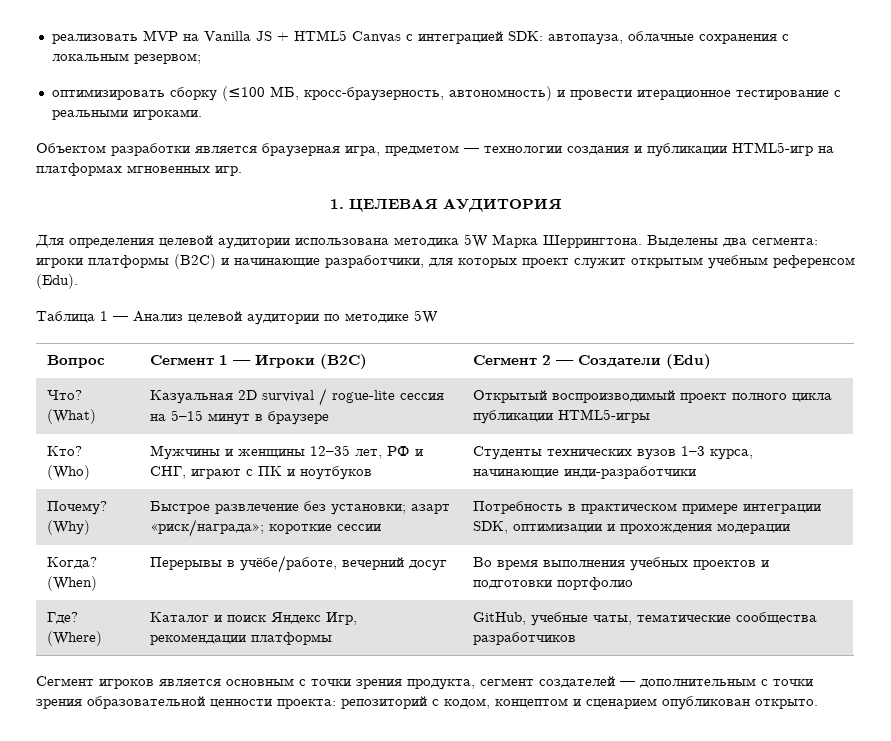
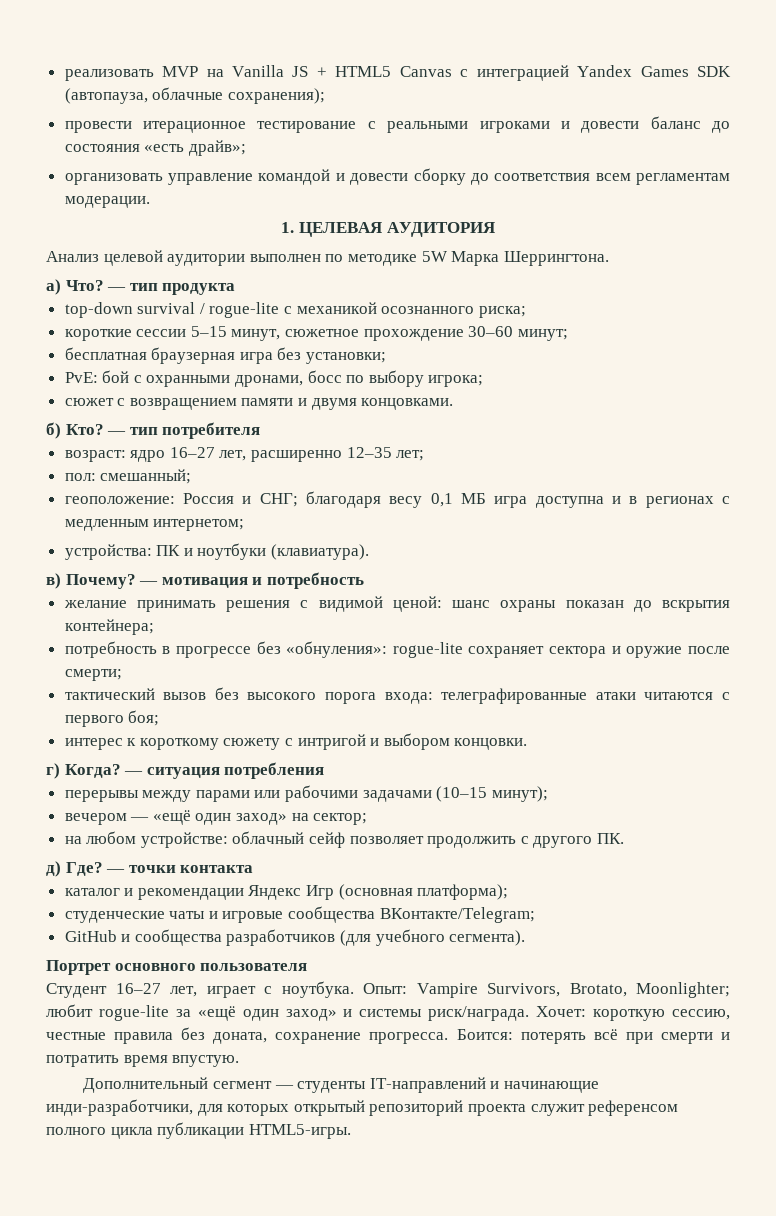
[507,31,789,45] [51,53,201,64] [51,86,565,101] SDK: автопауза, облачные сохранения с локальным резервом; // оптимизировать сборку (≤100 МБ, кросс-браузерность, автономность) и -> [577,65,731,77] [64,87,325,104] Yandex Games SDK (автопауза, облачные сохранения); //
[132,109,202,120] [36,142,834,157] [36,163,242,176] [329,198,562,212] [35,234,818,249] [36,254,855,269] [36,274,78,289] [36,310,438,325] [46,355,105,368] [149,354,367,369] [472,354,711,369] [46,390,82,400] [46,409,96,424] [149,388,444,406] [149,410,329,425] [472,390,832,403] [472,409,650,424] [46,446,82,456] [46,465,90,480] [149,445,423,460] [149,466,372,480] [472,446,753,460] [472,466,696,479] [46,501,107,515] [46,520,90,535] [149,501,450,515] [149,519,381,537] [472,501,821,514] [472,521,790,534] [46,557,97,569] [46,576,97,591] [149,555,447,573] [472,557,769,571] [472,577,633,590] [46,612,78,624] [46,631,102,646] [149,612,357,625] [149,632,332,645] [472,612,817,626] [472,632,576,645] [36,676,813,690] [36,696,818,710] игроками. // Объектом разработки является браузерная игра, предметом — технологии создания и публикации HTML5-игр на платформах мгновенных игр. // 1. ЦЕЛЕВАЯ АУДИТОРИЯ // Для определения целевой аудитории использована методика 5W Марка Шеррингтона. Выделены два сегмента: игроки платформы (B2C) и начинающие разработчики, для которых проект служит открытым учебным референсом (Edu). // Таблица 1 — Анализ целевой аудитории по методике 5W // Вопрос | Сегмент 1 — Игроки (B2C) | Сегмент 2 — Создатели (Edu) // Что? (What) | Казуальная 2D survival / rogue-lite сессия на 5–15 минут в браузере | Открытый воспроизводимый проект полного цикла публикации HTML5-игры // Кто? (Who) | Мужчины и женщины 12–35 лет, РФ и СНГ, играют с ПК и ноутбуков | Студенты технических вузов 1–3 курса, начинающие инди-разработчики // Почему? (Why) | Быстрое развлечение без установки; азарт «риск/награда»; короткие сессии | Потребность в практическом примере интеграции SDK, оптимизации и прохождения модерации // Когда? (When) | Перерывы в учёбе/работе, вечерний досуг | Во время выполнения учебных проектов и подготовки портфолио // Где? (Where) | Каталог и поиск Яндекс Игр, рекомендации платформы | GitHub, учебные чаты, тематические сообщества разработчиков // Сегмент игроков является основным с точки зрения продукта, сегмент создателей — дополнительным с точки зрения образовательной ценности проекта: репозиторий с кодом, концептом и сценарием опубликован открыто. -> [479,116,730,133] [64,140,246,156] [64,168,730,185] [64,196,150,208] [281,222,495,237] [46,250,609,266] [46,279,236,295] [64,302,526,318] [64,326,568,341] [64,347,387,364] [64,370,484,387] [64,398,454,410] [46,422,261,439] [64,447,425,462] [64,469,192,484] [64,491,730,508] [64,519,245,531] [64,543,370,560] [46,572,364,589] [63,596,731,612] [64,619,154,635] [64,641,730,658] [64,669,122,681] [64,687,730,704] [64,710,160,727] [64,733,528,750] [46,762,325,779] [64,785,548,802] [64,810,368,825] [64,831,625,848] [46,861,254,877] [64,884,509,900] [64,906,535,923] [64,929,526,946] [46,960,308,975] [46,981,730,998] [46,1004,730,1021] [46,1027,730,1044] [46,1055,240,1067] [83,1077,600,1093] [46,1099,679,1116] [46,1122,351,1139] игроками и довести баланс до состояния «есть драйв»; // организовать управление командой и довести сборку до соответствия всем регламентам модерации. // 1. ЦЕЛЕВАЯ АУДИТОРИЯ // Анализ целевой аудитории выполнен по методике 5W Марка Шеррингтона. // а) Что? — тип продукта // top-down survival / rogue-lite с механикой осознанного риска; // короткие сессии 5–15 минут, сюжетное прохождение 30–60 минут; // бесплатная браузерная игра без установки; // PvE: бой с охранными дронами, босс по выбору игрока; // сюжет с возвращением памяти и двумя концовками. // б) Кто? — тип потребителя // возраст: ядро 16–27 лет, расширенно 12–35 лет; // пол: смешанный; // геоположение: Россия и СНГ; благодаря весу 0,1 МБ игра доступна и в регионах с медленным интернетом; // устройства: ПК и ноутбуки (клавиатура). // в) Почему? — мотивация и потребность // желание принимать решения с видимой ценой: шанс охраны показан до вскрытия контейнера; // потребность в прогрессе без «обнуления»: rogue-lite сохраняет сектора и оружие после смерти; // тактический вызов без высокого порога входа: телеграфированные атаки читаются с первого боя; // интерес к короткому сюжету с интригой и выбором концовки. // г) Когда? — ситуация потребления // перерывы между парами или рабочими задачами (10–15 минут); // вечером — «ещё один заход» на сектор; // на любом устройстве: облачный сейф позволяет продолжить с другого ПК. // д) Где? — точки контакта // каталог и рекомендации Яндекс Игр (основная платформа); // студенческие чаты и игровые сообщества ВКонтакте/Telegram; // GitHub и сообщества разработчиков (для учебного сегмента). // Портрет основного пользователя // Студент 16–27 лет, играет с ноутбука. Опыт: Vampire Survivors, Brotato, Moonlighter; любит rogue-lite за «ещё один заход» и системы риск/награда. Хочет: короткую сессию, честные правила без доната, сохранение прогресса. Боится: потерять всё при смерти и потратить время впустую. // Дополнительный сегмент — студенты IT-направлений и начинающие инди-разработчики, для которых открытый репозиторий проекта служит референсом полного цикла публикации HTML5-игры.

